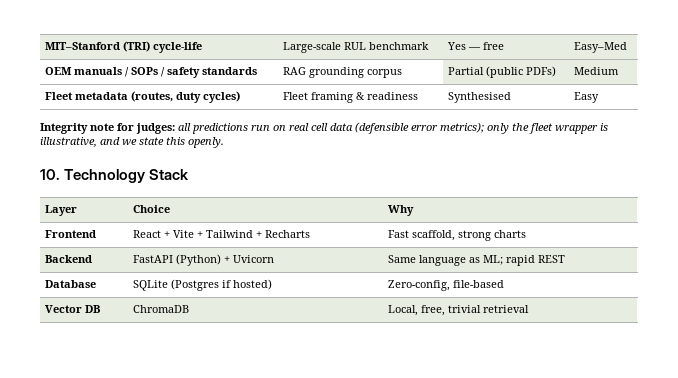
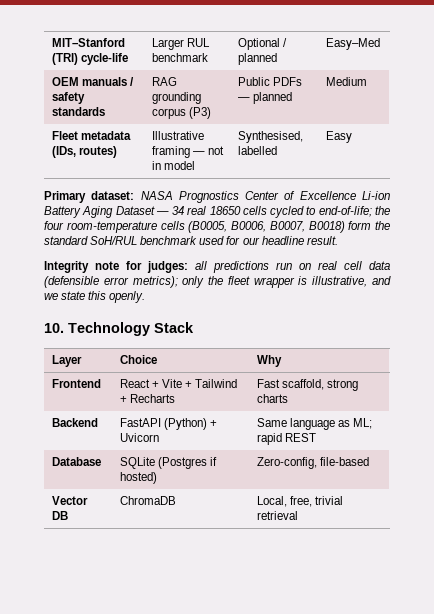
[283,42,342,53] Large-scale -> [151,38,184,50] Larger
[447,42,505,50] Yes — free -> [237,38,287,50] [237,53,277,65] Optional / planned
[131,67,166,77] SOPs / -> (134, 81) none
[448,66,557,78] [574,67,620,75] [45,91,241,103] [283,92,419,103] [448,92,512,103] [574,92,600,103] | Partial (public PDFs) | Medium // Fleet metadata (routes, duty cycles) | Fleet framing & readiness | Synthesised | Easy -> [188,107,211,119] [237,77,302,86] [237,92,292,104] [325,77,367,86] [51,131,131,140] [51,146,117,158] [151,131,204,140] [151,146,224,158] [151,161,195,170] [237,131,303,143] [237,146,277,155] [325,131,352,143] [44,191,390,203] [44,206,390,218] [44,221,390,233] [44,236,338,245] (P3) | Public PDFs — planned | Medium // Fleet metadata (IDs, routes) | Illustrative framing — not in model | Synthesised, labelled | Easy // Primary dataset: NASA Prognostics Center of Excellence Li-ion Battery Aging Dataset — 34 real 18650 cells cycled to end-of-life; the four room-temperature cells (B0005, B0006, B0007, B0018) form the standard SoH/RUL benchmark used for our headline result.

